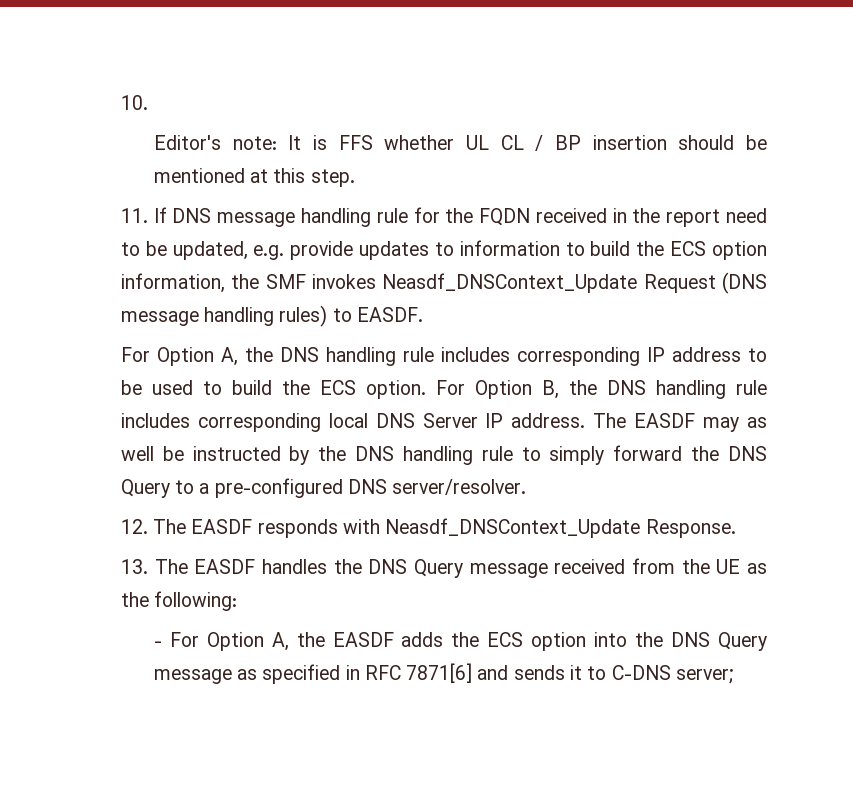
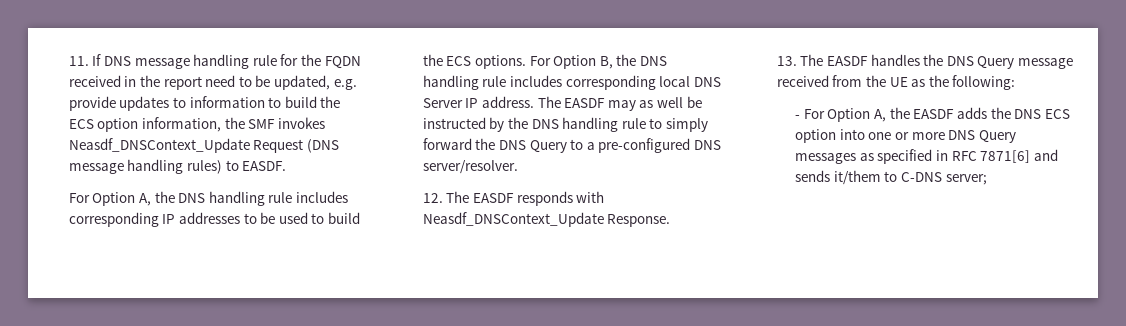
[120,95,148,110] [153,135,767,151] [153,168,355,187] 10. // Editor's note: It is FFS whether UL CL / BP insertion should be mentioned at this step. // -> (68, 61) none
[671,347,741,362] address -> [178,212,240,224] addresses
[365,380,426,399] option. -> [474,55,526,69] options.
(480, 639) none -> [1014,109,1042,119] DNS
[635,632,767,651] [153,669,232,684] the DNS Query message -> [868,130,1017,143] [795,153,857,164] one or more DNS Query messages
[569,665,582,680] it -> [833,170,881,185] it/them

